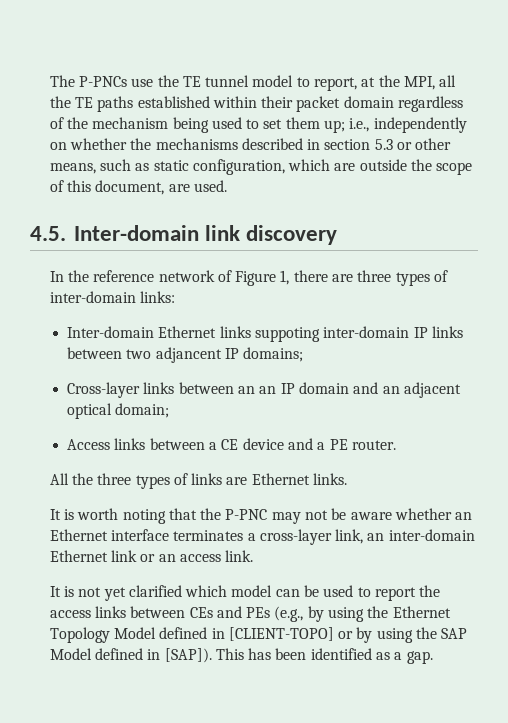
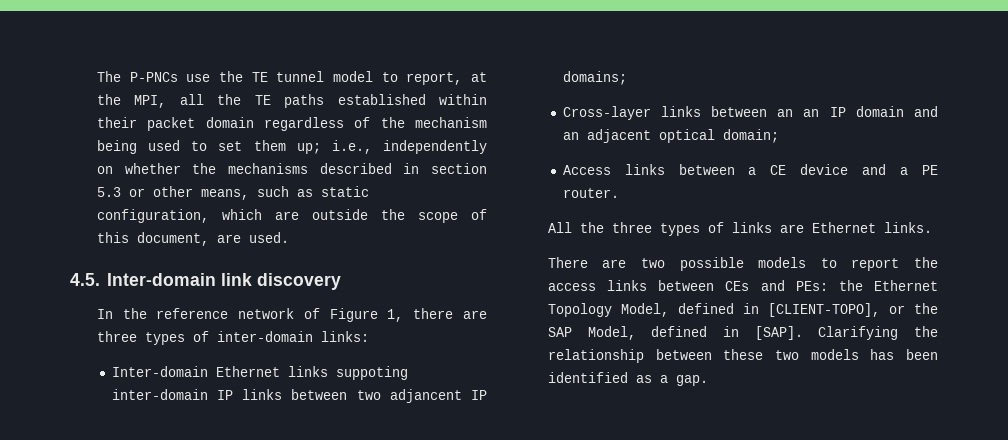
[49,508,473,524] [49,529,475,545] [49,550,254,562] [49,585,354,601] It is worth noting that the P-PNC may not be aware whether an Ethernet interface terminates a cross-layer link, an inter-domain Ethernet link or an access link. // It is not yet clarified which model can be used -> [547,257,807,271] There are two possible models
[246,606,365,622] PEs (e.g., by using -> [795,281,828,291] PEs:
[113,627,413,643] Model defined in [CLIENT-TOPO] or by using -> [620,303,905,317] Model, defined in [CLIENT-TOPO], or
[49,648,244,663] Model defined in [SAP]). This -> [587,326,938,340] [547,349,859,363] Model, defined in [SAP]. Clarifying the relationship between these two models

